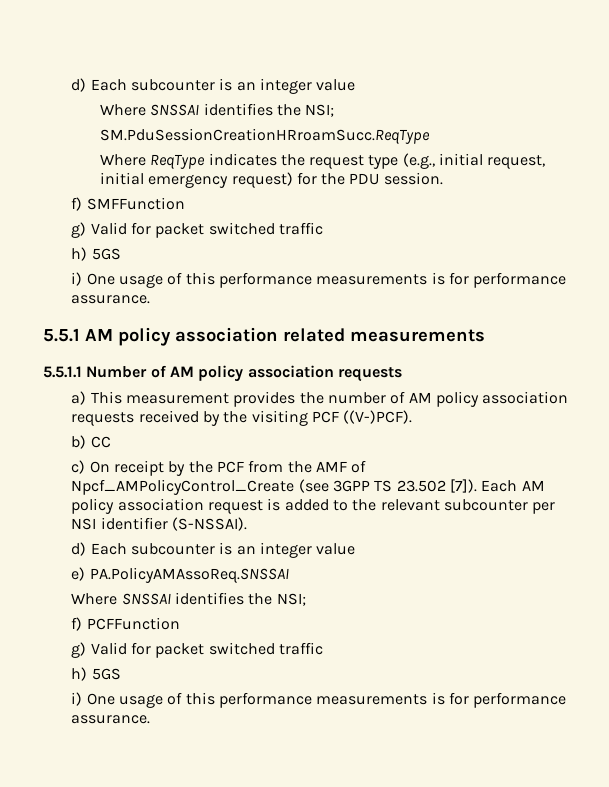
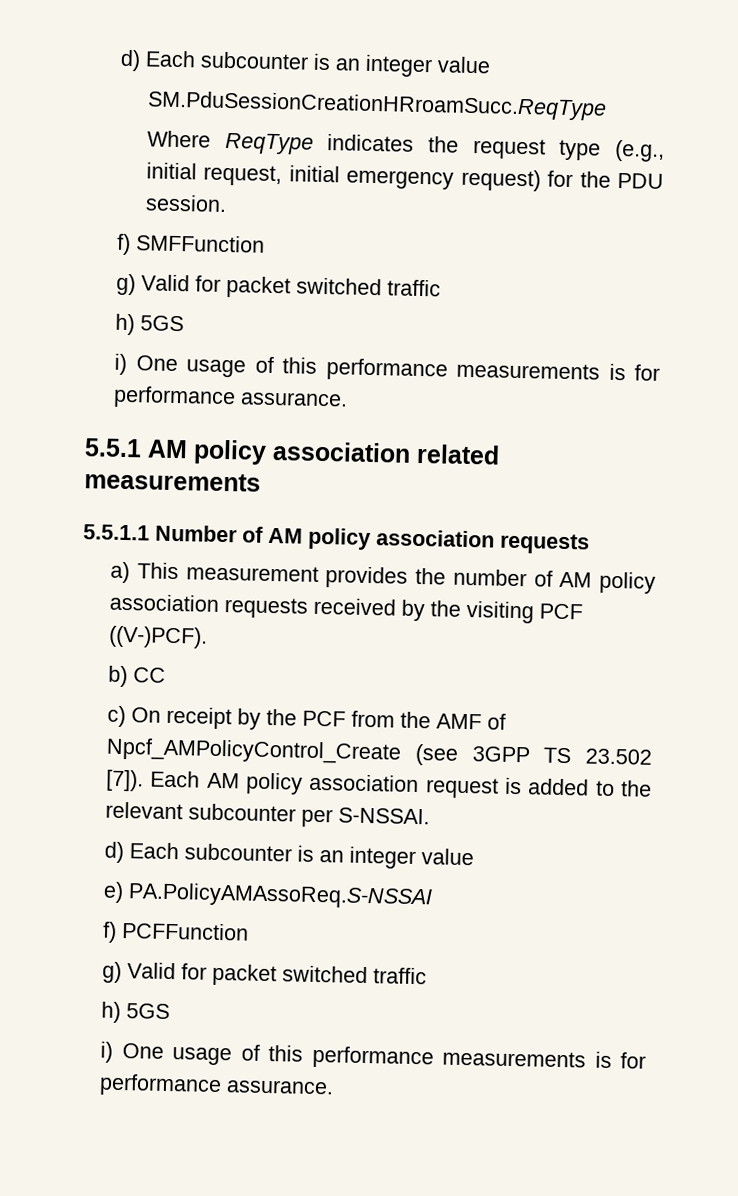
[71,78,356,94] [99,103,335,117] d) Each subcounter is an integer value // Where SNSSAI identifies the NSI; -> [120,49,492,78] d) Each subcounter is an integer value
[71,517,248,531] NSI identifier (S-NSSAI). -> [338,807,431,825] S-NSSAI.
[89,567,289,583] [71,592,306,606] PA.PolicyAMAssoReq.SNSSAI // Where SNSSAI identifies the NSI; -> [128,882,434,910] PA.PolicyAMAssoReq.S-NSSAI

